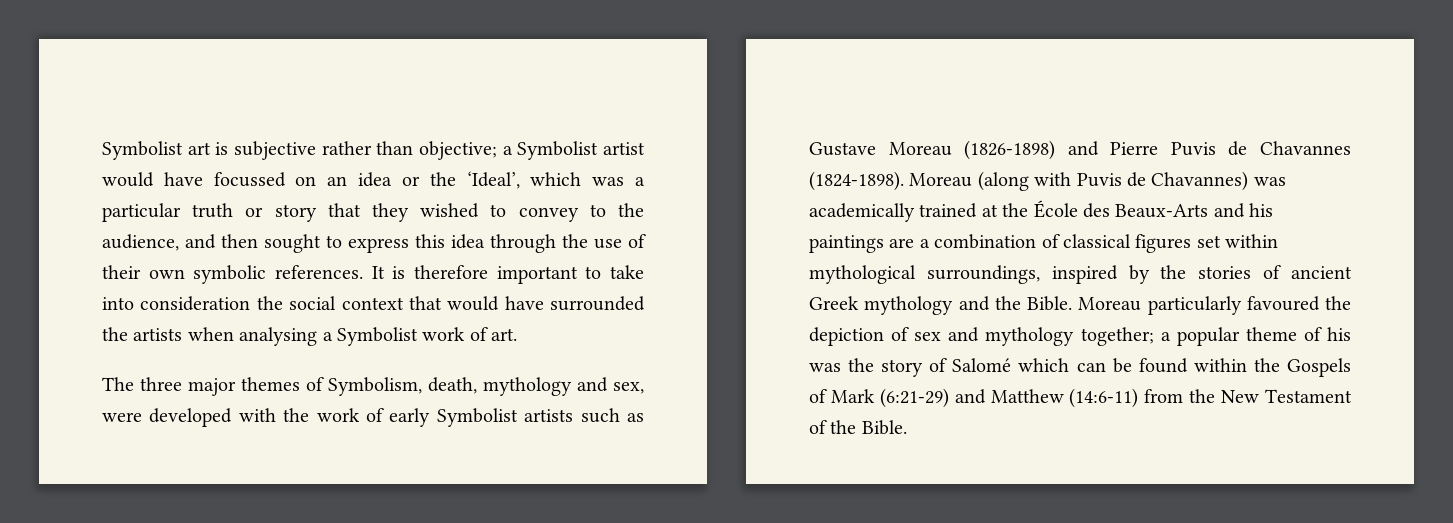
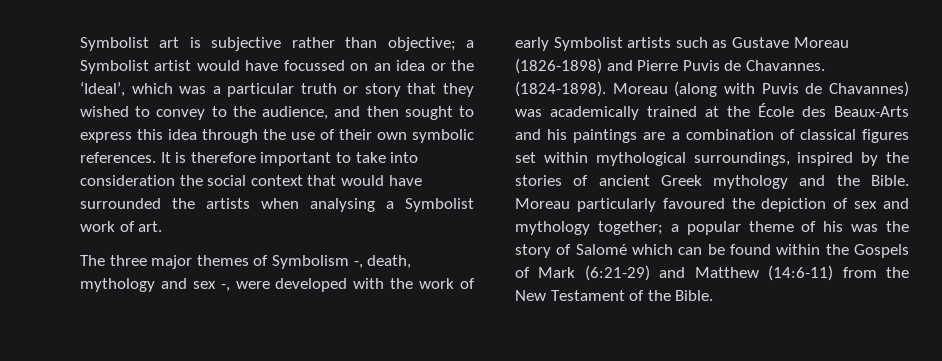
[328,377,422,396] Symbolism, -> [271,255,363,269] Symbolism -,
[613,382,644,394] sex, -> [192,281,230,292] sex -,
[1260,141,1351,155] Chavannes -> [745,60,825,71] Chavannes.

